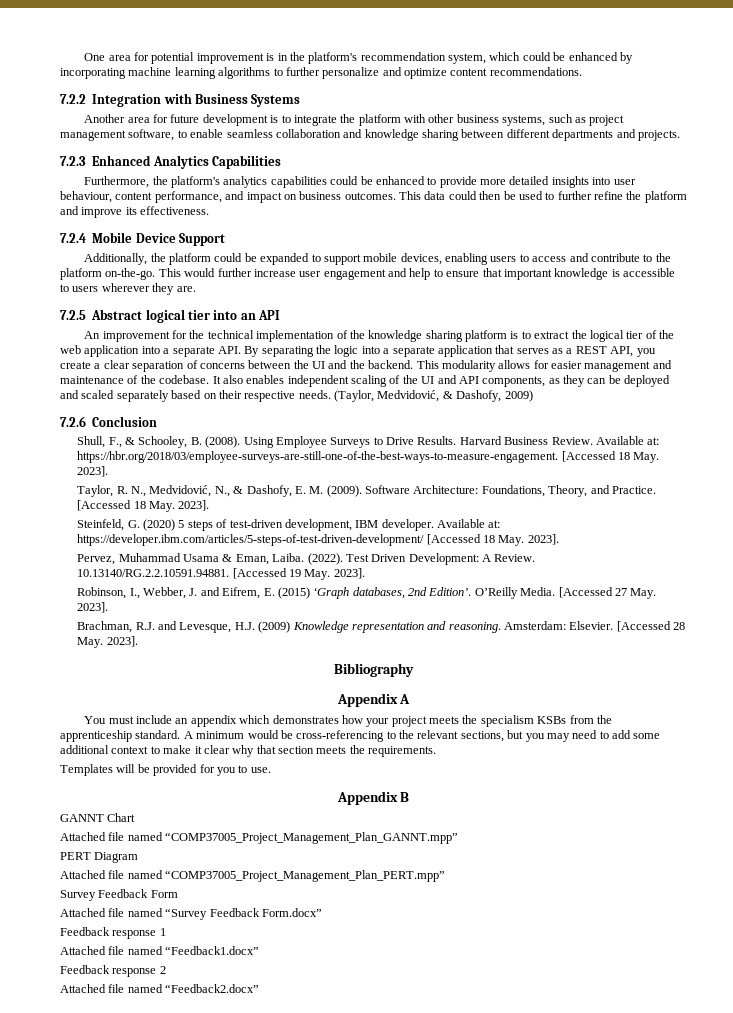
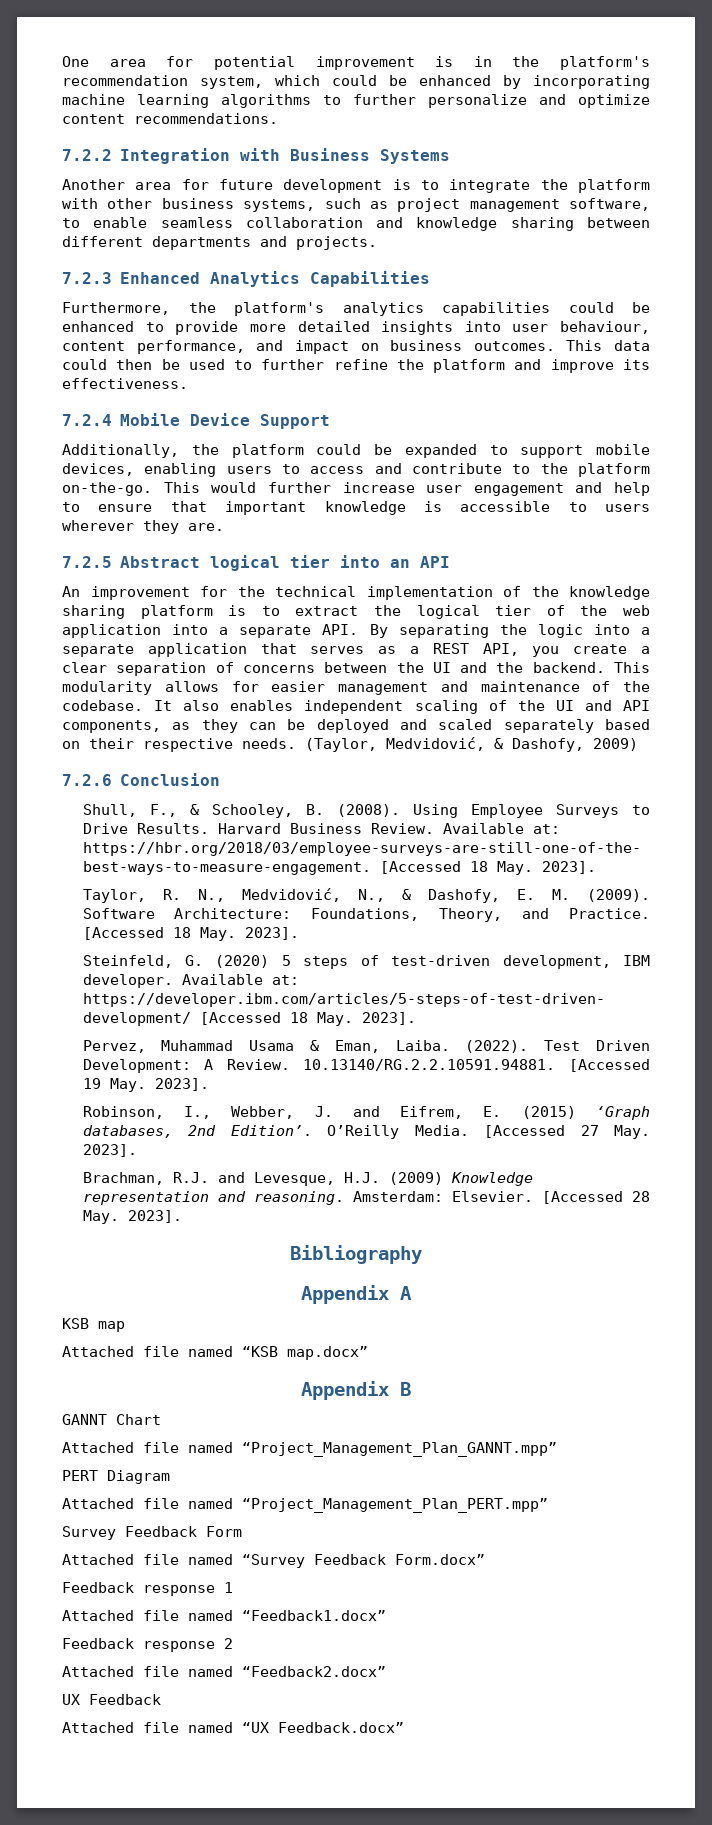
[84,715,612,727] [60,730,661,742] [60,745,437,757] [60,764,271,776] You must include an appendix which demonstrates how your project meets the specialism KSBs from the apprenticeship standard. A minimum would be cross-referencing to the relevant sections, but you may need to add some additional context to make it clear why that section meets the requirements. // Templates will be provided for you to use. -> [62,1318,125,1332] [62,1346,368,1360] KSB map // Attached file named “KSB map.docx”
[165,832,459,844] “COMP37005_Project_Management_Plan_GANNT.mpp” -> [242,1442,557,1457] “Project_Management_Plan_GANNT.mpp”
[165,870,446,882] “COMP37005_Project_Management_Plan_PERT.mpp” -> [242,1498,548,1513] “Project_Management_Plan_PERT.mpp”
(260, 988) none -> [62,1694,161,1705] [62,1722,404,1733] // UX Feedback // Attached file named “UX Feedback.docx”

